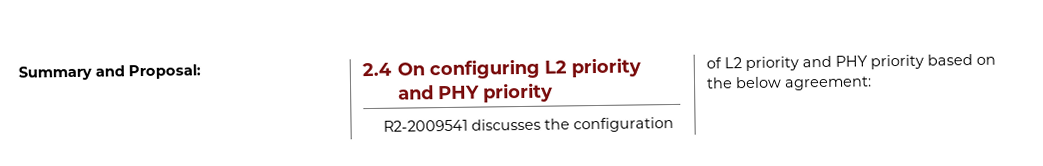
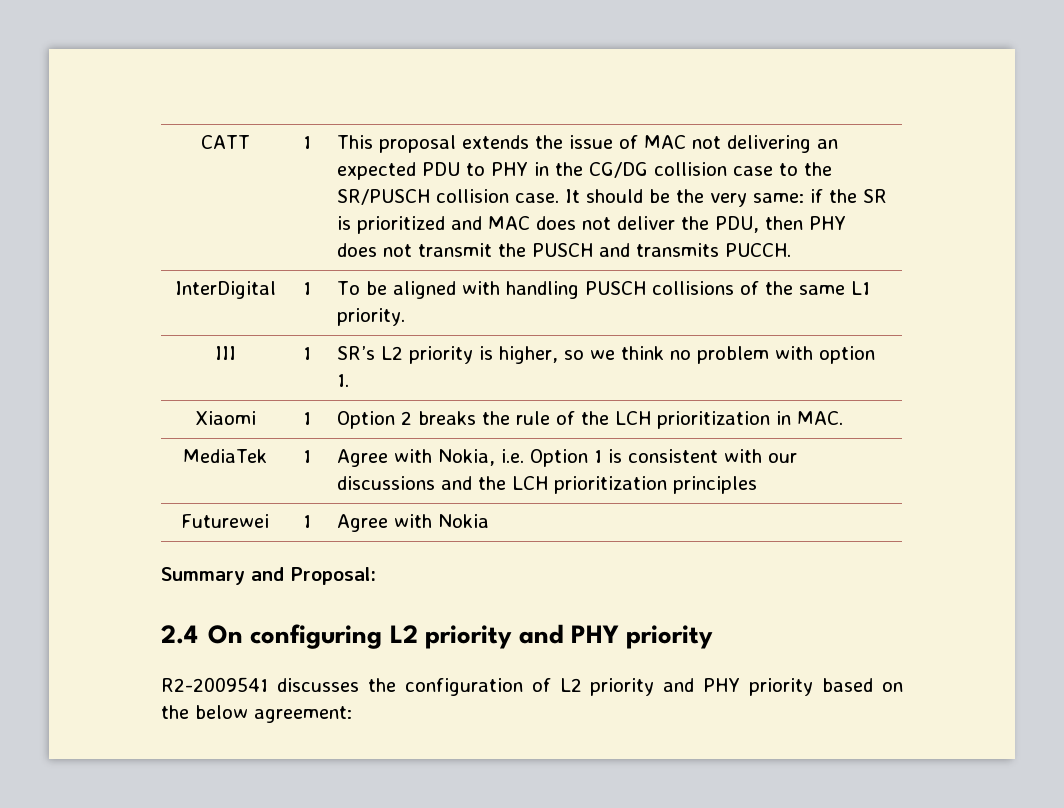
(18, 73) none -> [200,135,250,149] [302,136,311,149] [336,135,838,153] [336,162,832,180] [336,189,887,207] [336,216,846,234] [336,243,791,257] [174,281,276,299] [302,282,311,295] [336,281,870,299] [336,308,405,326] [214,346,236,360] [302,347,311,360] [336,346,875,364] [336,374,349,387] [194,411,256,425] [302,412,311,425] [336,411,843,429] [182,449,268,463] [302,450,311,463] [336,449,797,467] [336,476,757,494] [181,514,269,528] [302,515,311,528] [336,514,489,532] CATT | 1 | This proposal extends the issue of MAC not delivering an expected PDU to PHY in the CG/DG collision case to the SR/PUSCH collision case. It should be the very same: if the SR is prioritized and MAC does not deliver the PDU, then PHY does not transmit the PUSCH and transmits PUCCH. // InterDigital | 1 | To be aligned with handling PUSCH collisions of the same L1 priority. // III | 1 | SR’s L2 priority is higher, so we think no problem with option 1. // Xiaomi | 1 | Option 2 breaks the rule of the LCH prioritization in MAC. // MediaTek | 1 | Agree with Nokia, i.e. Option 1 is consistent with our discussions and the LCH prioritization principles // Futurewei | 1 | Agree with Nokia //

